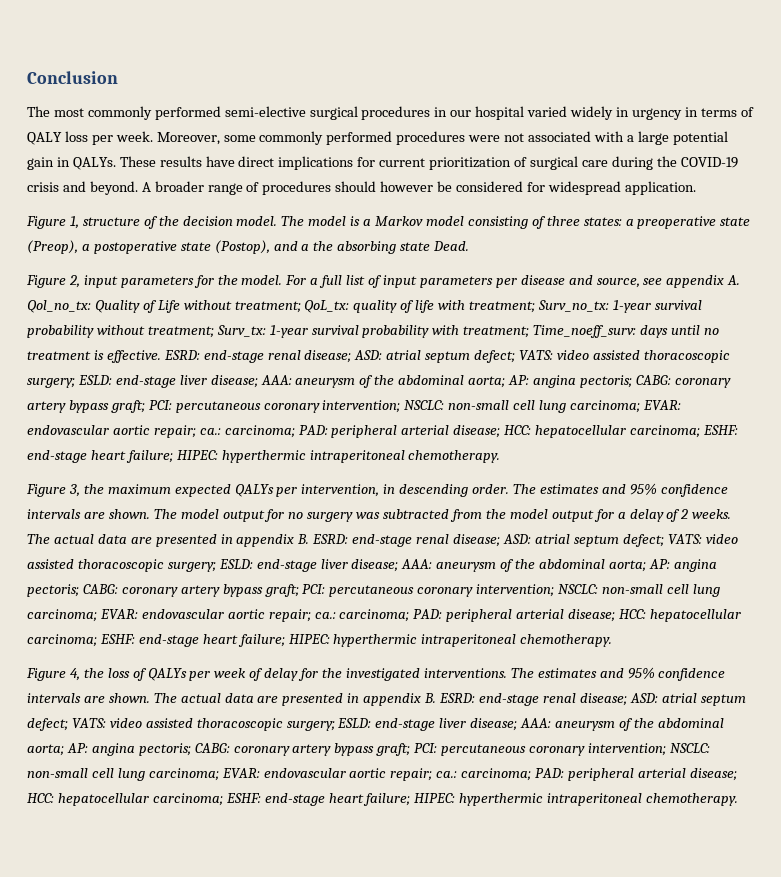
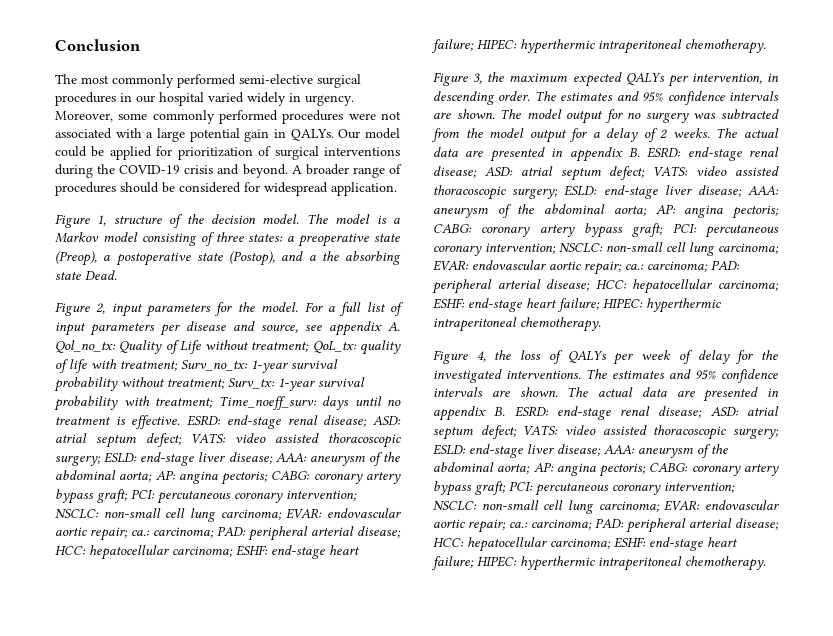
[631,107,754,120] [27,131,153,145] urgency in terms of QALY loss per week. -> [305,95,354,106] urgency.
[119,156,426,170] These results have direct implications for current -> [338,128,400,139] [55,146,173,160] Our model could be applied for
[581,160,608,167] care -> [324,147,400,156] interventions
[380,181,434,192] however -> (159, 187) none

